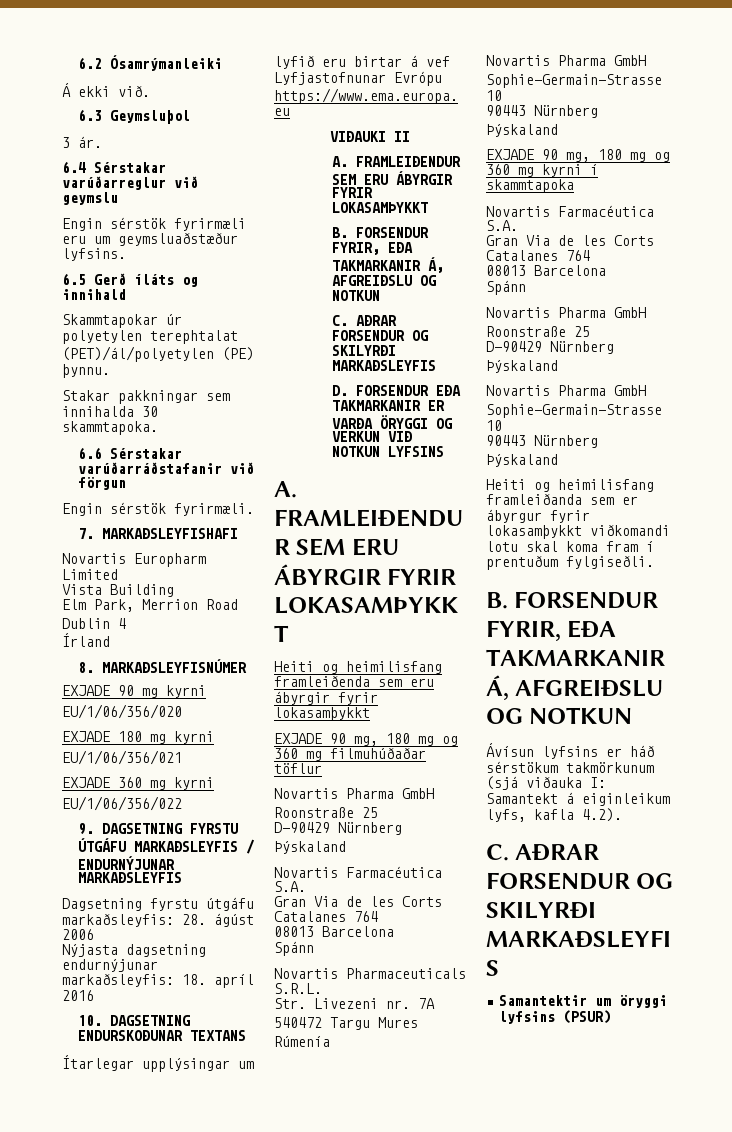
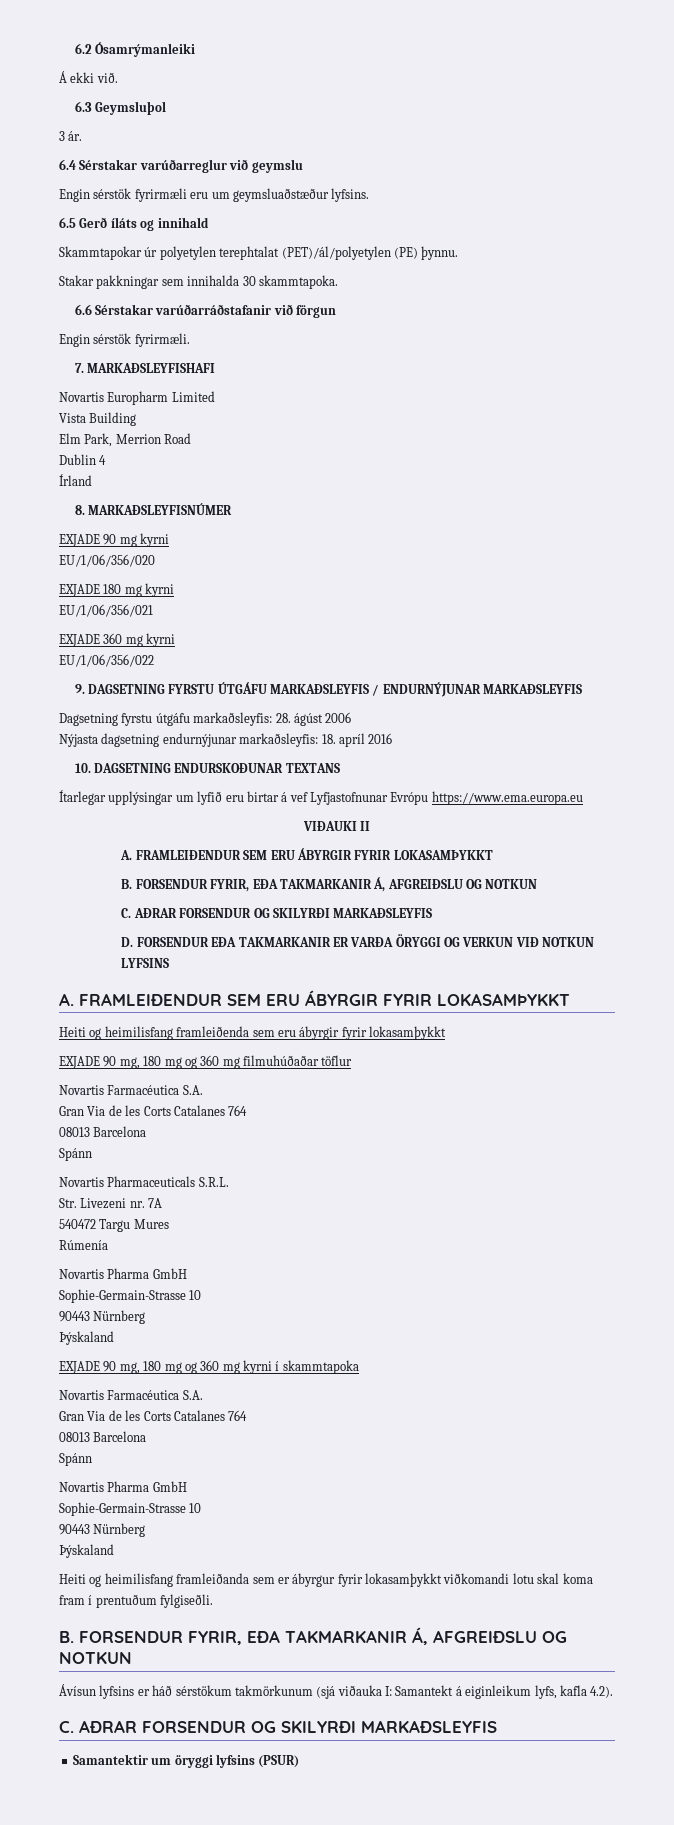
[274,788,434,799] [274,807,378,818] [274,822,402,835] [274,841,346,854] // Novartis Pharma GmbH // Roonstraße 25 // D-90429 Nürnberg // Þýskaland -> (353, 1060) none
[486,326,590,337] [486,341,614,354] [486,360,558,373] [486,385,646,396] // Roonstraße 25 // D-90429 Nürnberg // Þýskaland // Novartis Pharma GmbH -> (187, 1486) none

